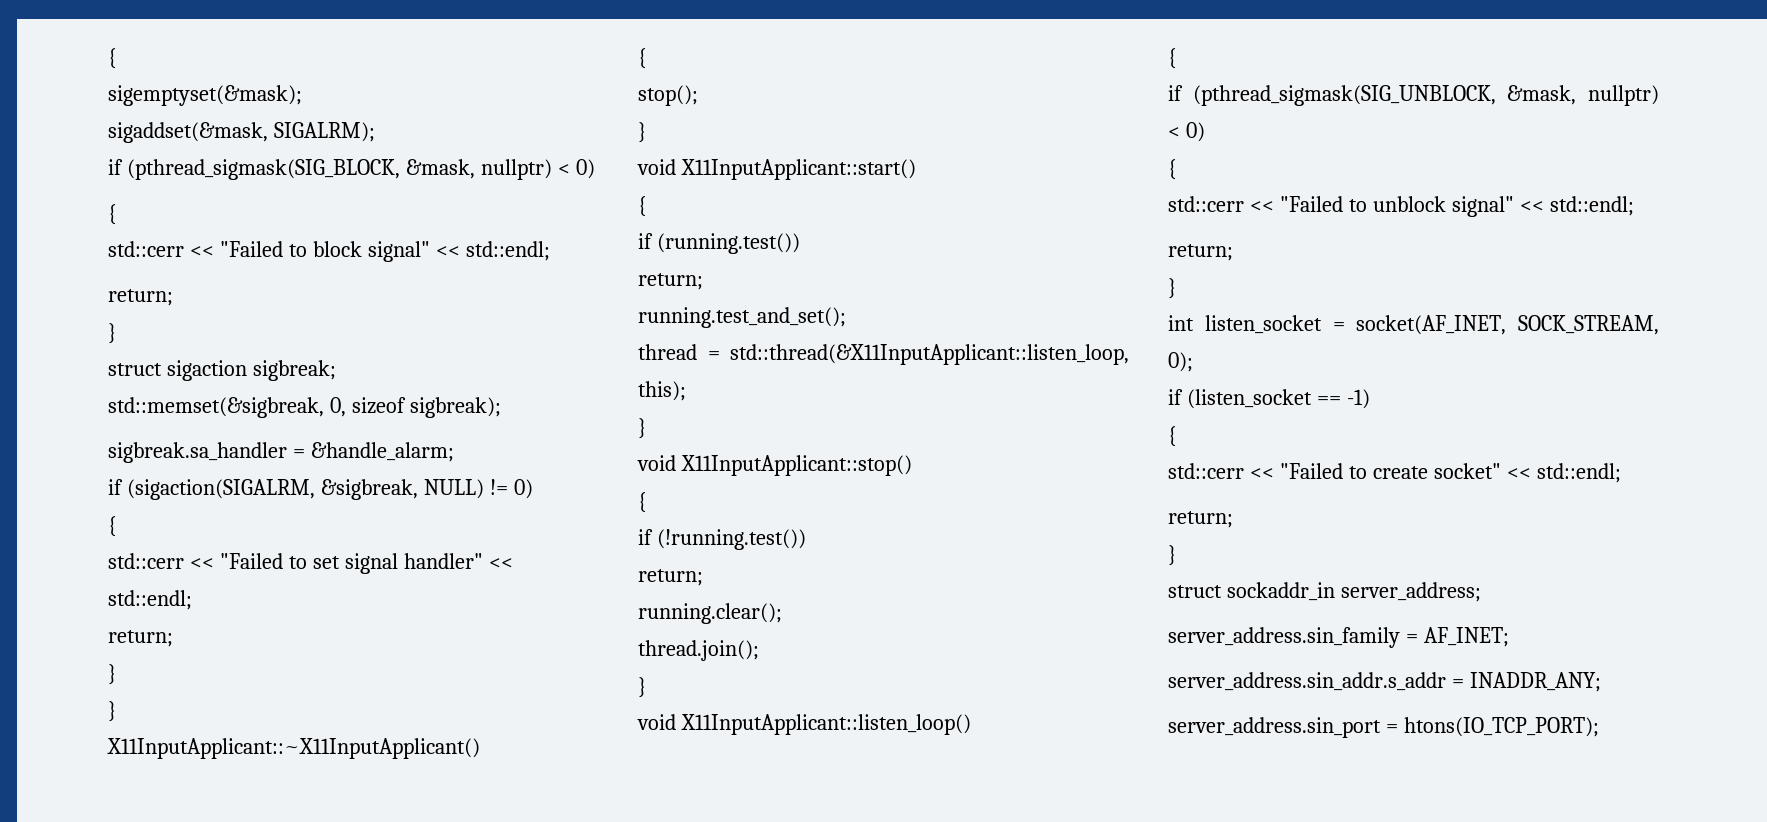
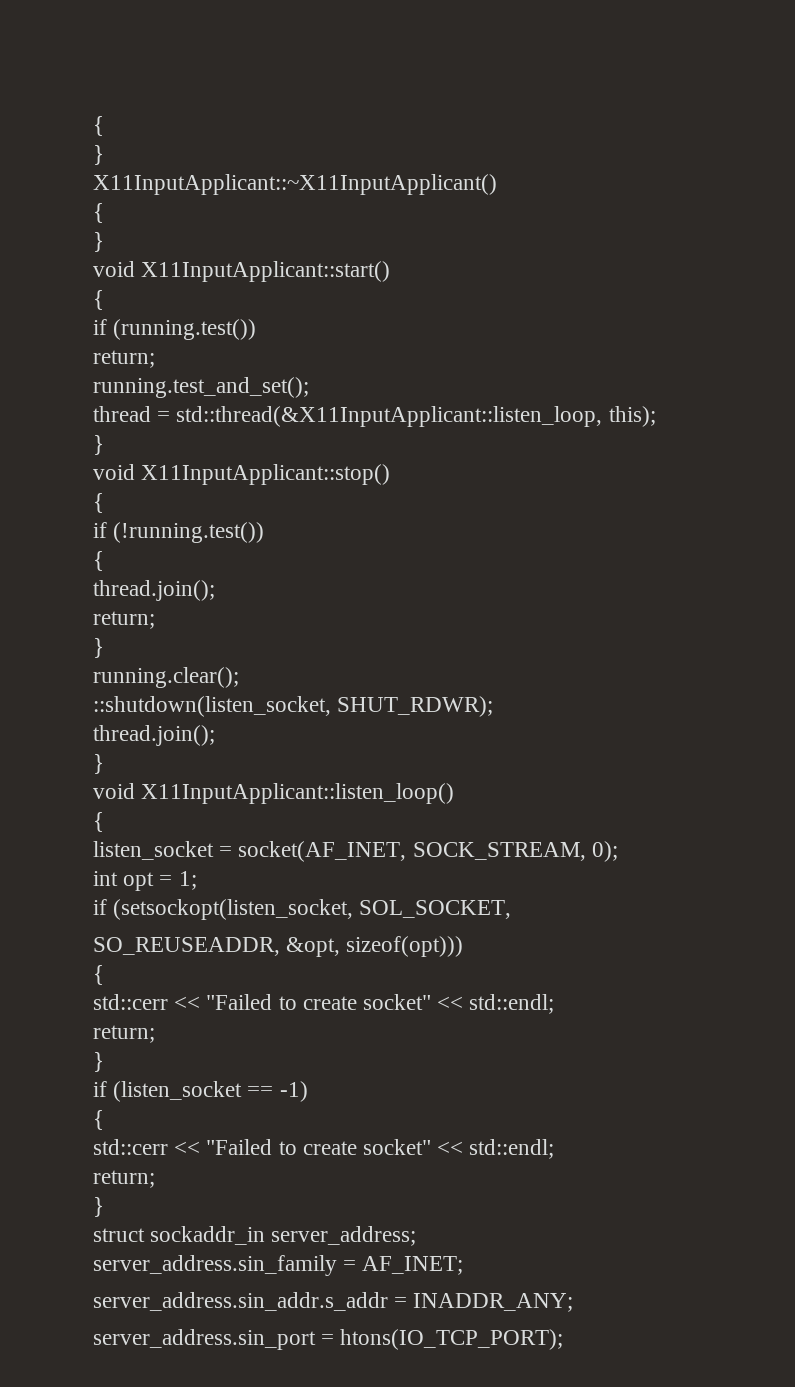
[108,48,117,69] [108,85,302,106] [108,122,375,143] [108,159,595,180] [108,204,117,225] [108,241,550,262] [108,289,173,306] [108,323,117,344] [108,360,336,381] [108,397,501,418] [108,442,454,463] [108,479,533,500] [108,516,117,537] [108,553,513,574] [108,590,192,610] [108,630,173,647] [108,664,117,685] { // sigemptyset(&mask); // sigaddset(&mask, SIGALRM); // if (pthread_sigmask(SIG_BLOCK, &mask, nullptr) < 0) // { // std::cerr << "Failed to block signal" << std::endl; // return; // } // struct sigaction sigbreak; // std::memset(&sigbreak, 0, sizeof sigbreak); // sigbreak.sa_handler = &handle_alarm; // if (sigaction(SIGALRM, &sigbreak, NULL) != 0) // { // std::cerr << "Failed to set signal handler" << std::endl; // return; // } -> [93,116,104,136] {
[638,85,698,106] // stop(); -> (104, 213) none
[638,569,703,586] // return; -> [93,551,104,571] [93,580,215,601] [93,611,155,629] [93,638,104,658] // { // thread.join(); // return; // }
(782, 613) none -> [93,696,494,717] // ::shutdown(listen_socket, SHUT_RDWR);
[1168,85,1659,106] [1168,122,1205,142] [1168,159,1177,180] [1168,196,1634,217] [1168,244,1233,261] [1168,278,1177,299] [1168,315,1659,335] [1168,352,1193,372] if (pthread_sigmask(SIG_UNBLOCK, &mask, nullptr) < 0) // { // std::cerr << "Failed to unblock signal" << std::endl; // return; // } // int listen_socket = socket(AF_INET, SOCK_STREAM, 0); -> [93,841,618,862] [93,871,197,891] [93,899,512,920] [93,936,464,957] [93,965,104,985] [93,994,555,1014] [93,1025,155,1043] [93,1052,104,1072] listen_socket = socket(AF_INET, SOCK_STREAM, 0); // int opt = 1; // if (setsockopt(listen_socket, SOL_SOCKET, // SO_REUSEADDR, &opt, sizeof(opt))) // { // std::cerr << "Failed to create socket" << std::endl; // return; // }

